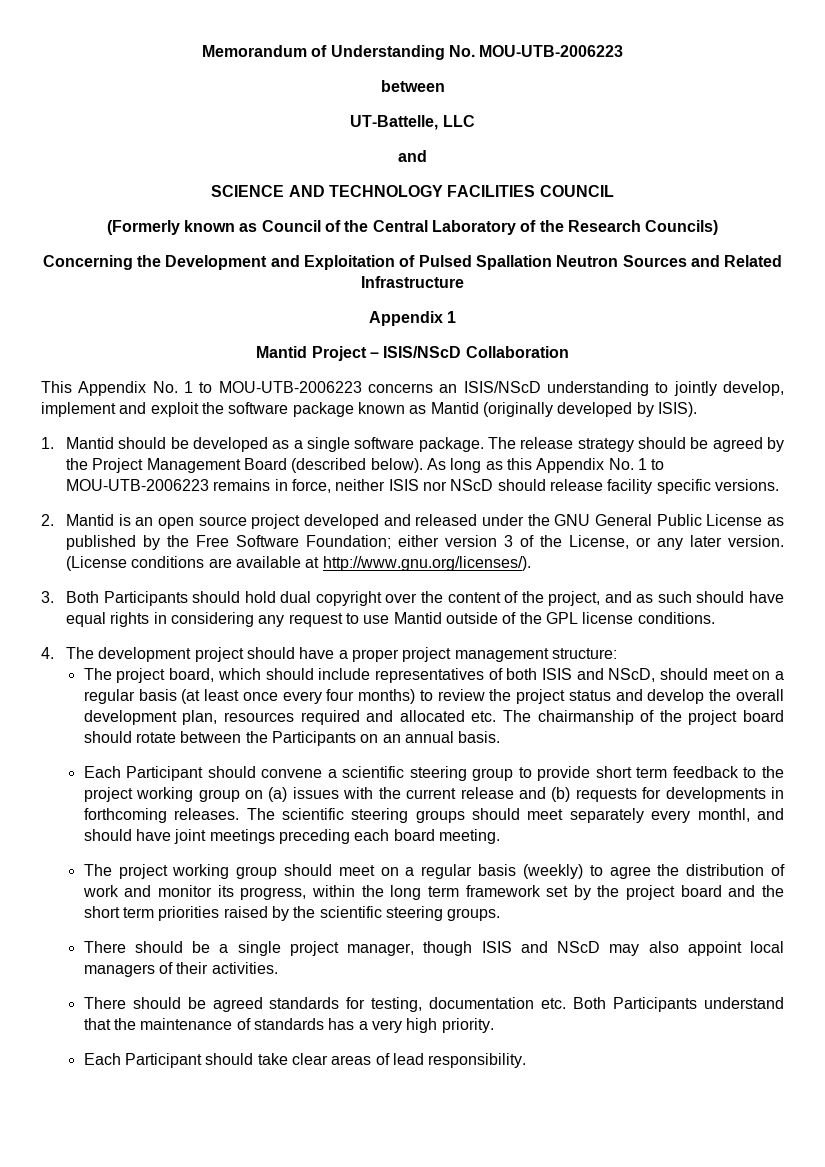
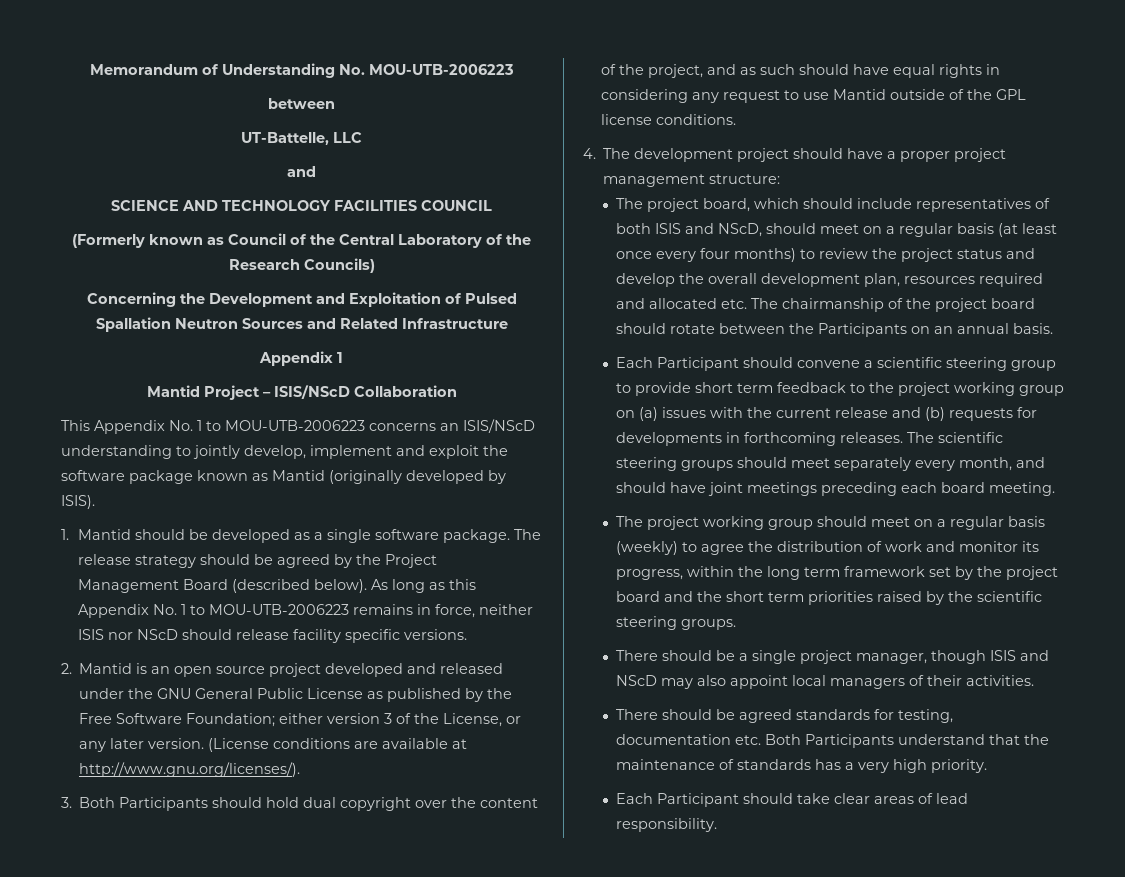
[697,808,750,822] monthl, -> [958,457,1012,471] month,

